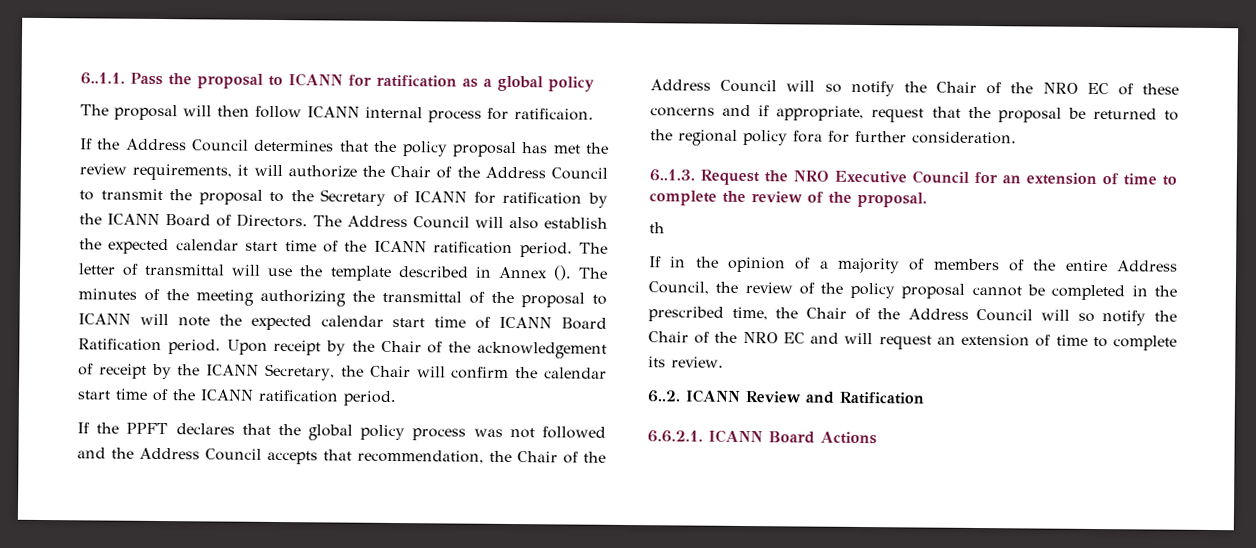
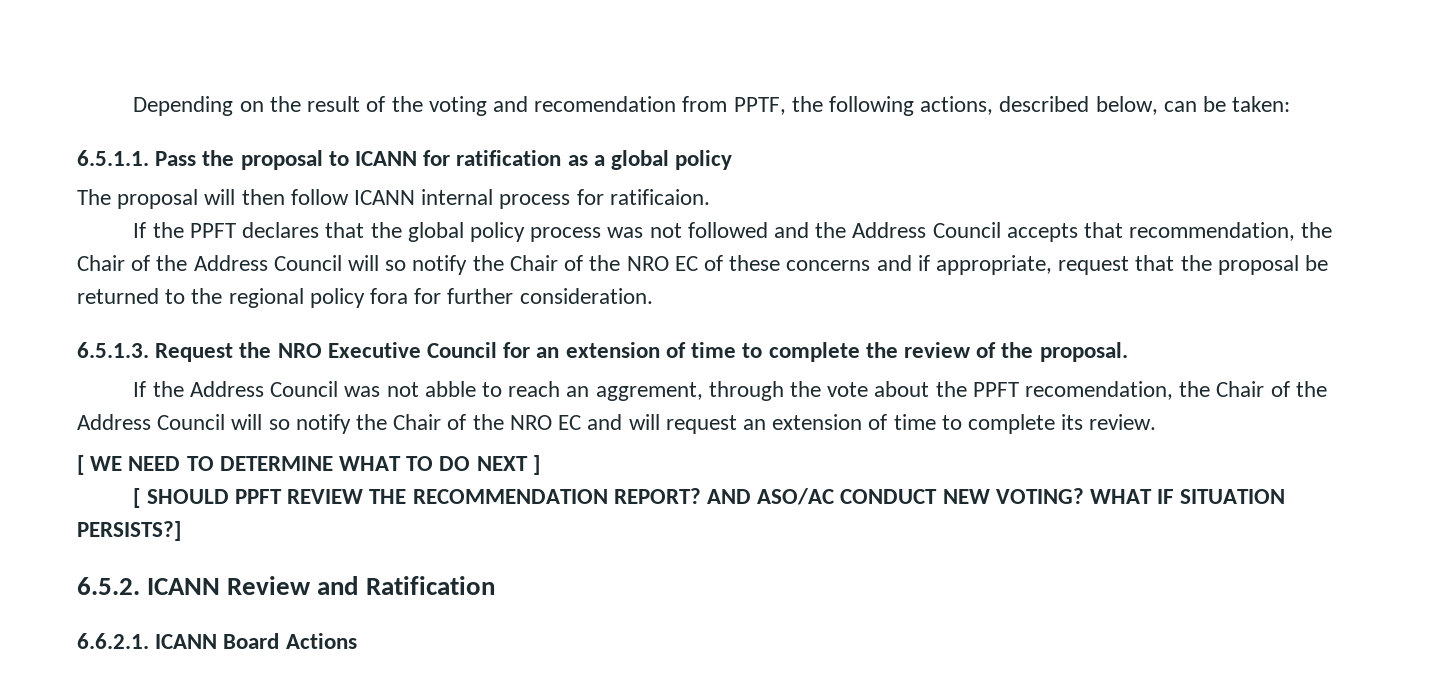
[80,72,125,85] 6..1.1. -> [133,96,1291,116] [77,150,149,166] Depending on the result of the voting and recomendation from PPTF, the following actions, described below, can be taken: // 6.5.1.1.
[80,138,609,158] [79,163,608,181] [79,188,608,208] [79,213,608,230] [79,238,608,258] [78,263,608,281] [78,288,607,308] [78,313,607,331] [78,338,607,359] [78,363,607,381] [77,388,396,407] // If the Address Council determines that the policy proposal has met the review requirements, it will authorize the Chair of the Address Council to transmit the proposal to the Secretary of ICANN for ratification by the ICANN Board of Directors. The Address Council will also establish the expected calendar start time of the ICANN ratification period. The letter of transmittal will use the template described in Annex (). The minutes of the meeting authorizing the transmittal of the proposal to ICANN will note the expected calendar start time of ICANN Board Ratification period. Upon receipt by the Chair of the acknowledgement of receipt by the ICANN Secretary, the Chair will confirm the calendar start time of the ICANN ratification period. -> (710, 197) none
[649,169,695,182] 6..1.3. -> [77,342,149,358] 6.5.1.3.
[649,222,665,234] [649,256,1178,274] [648,281,1177,301] [648,306,768,322] // th // If in the opinion of a majority of members of the entire Address Council, the review of the policy proposal cannot be completed in the prescribed time, -> [133,381,1174,401] // If the Address Council was not abble to reach an aggrement, through the vote about the PPFT recomendation,
[647,390,681,403] 6..2. -> [77,455,540,475] [133,488,1286,508] [77,521,181,541] [77,577,140,595] [ WE NEED TO DETERMINE WHAT TO DO NEXT ] // [ SHOULD PPFT REVIEW THE RECOMMENDATION REPORT? AND ASO/AC CONDUCT NEW VOTING? WHAT IF SITUATION PERSISTS?] // 6.5.2.

